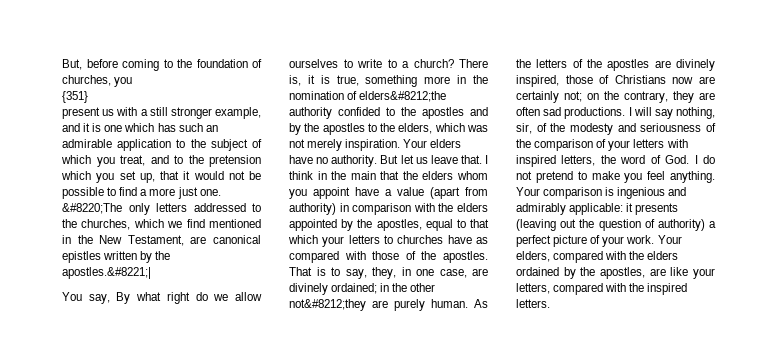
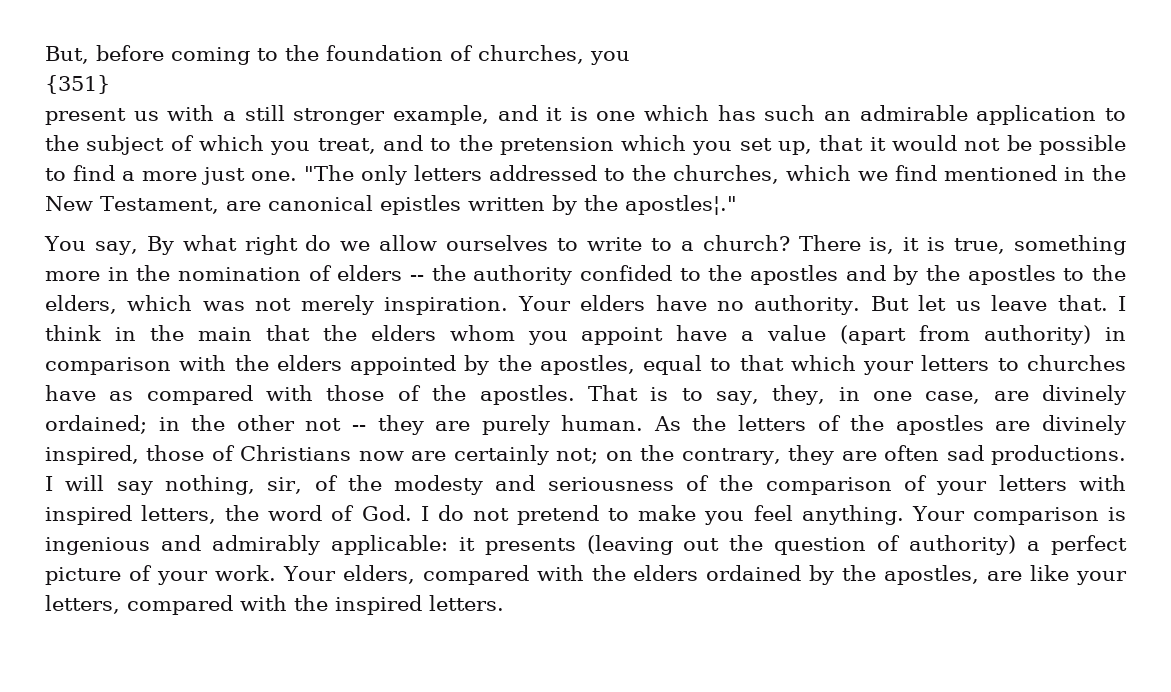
[62,203,122,214] &#8220;The -> [304,165,354,181] "The
[62,267,151,279] apostles.&#8221;| -> [624,195,737,215] apostles¦."
[359,91,447,102] elders&#8212;the -> [337,265,466,281] elders -- the
[289,299,366,311] not&#8212;they -> [305,415,424,435] not -- they

